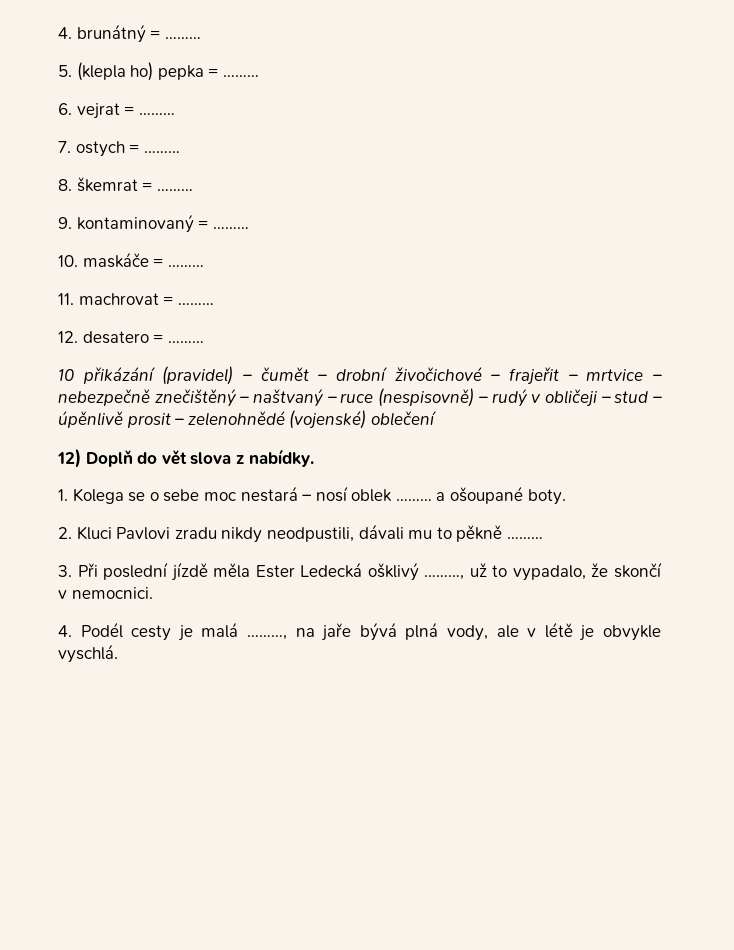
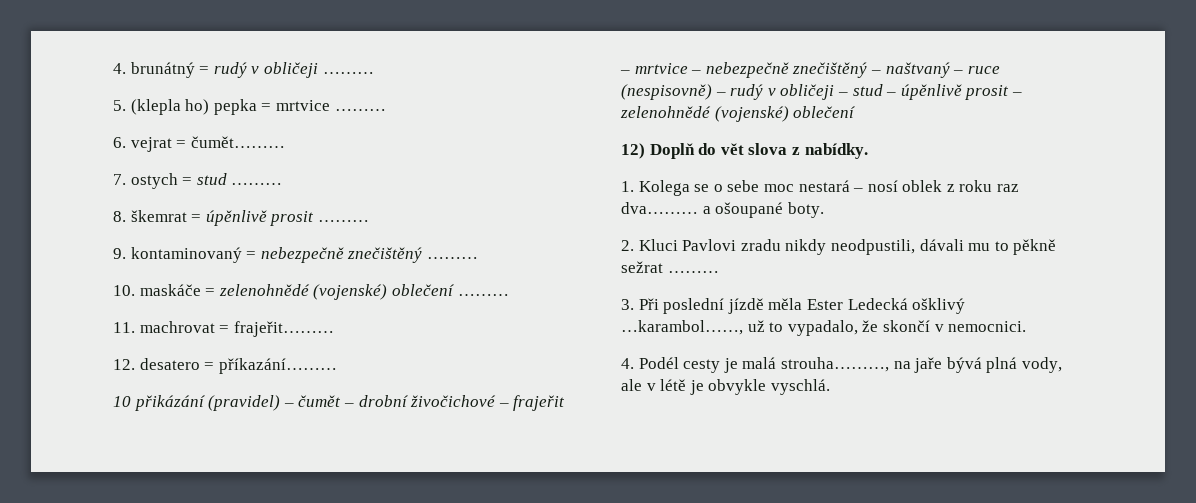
(161, 35) none -> [213,62,318,78] rudý v obličeji
(219, 73) none -> [275,100,330,111] mrtvice
[138,113,175,115] ……… -> [190,136,285,148] čumět………
(140, 149) none -> [196,173,227,185] stud
(153, 187) none -> [205,210,315,226] úpěnlivě prosit
(209, 225) none -> [260,247,423,263] nebezpečně znečištěný
(164, 263) none -> [218,284,454,300] zelenohnědé (vojenské) oblečení
[177,303,214,305] ……… -> [233,321,334,337] frajeřit………
[167,341,204,343] ……… -> [218,358,337,374] příkazání………
[395,499,432,501] ……… -> [946,180,1020,192] [621,202,698,214] z roku raz dva………
(503, 533) none -> [621,261,663,273] sežrat
[424,575,465,580] ………, -> [621,320,743,335] …karambol……,
[246,635,287,640] ………, -> [780,357,889,372] strouha………,

